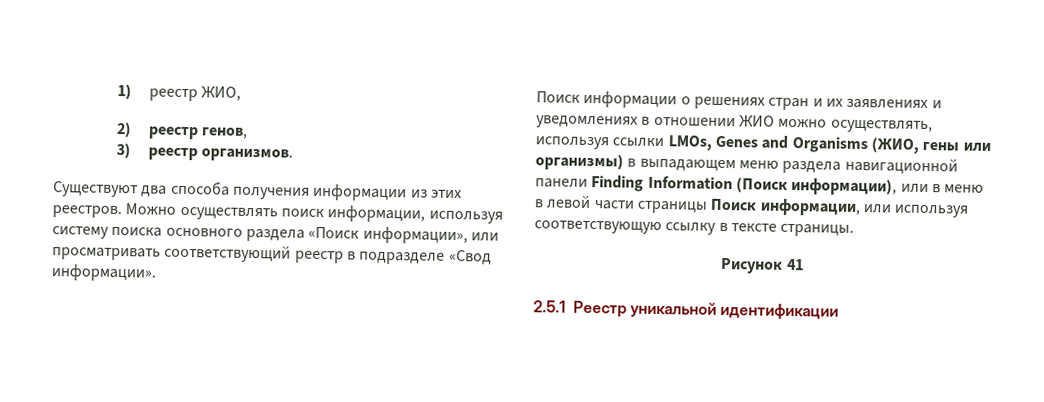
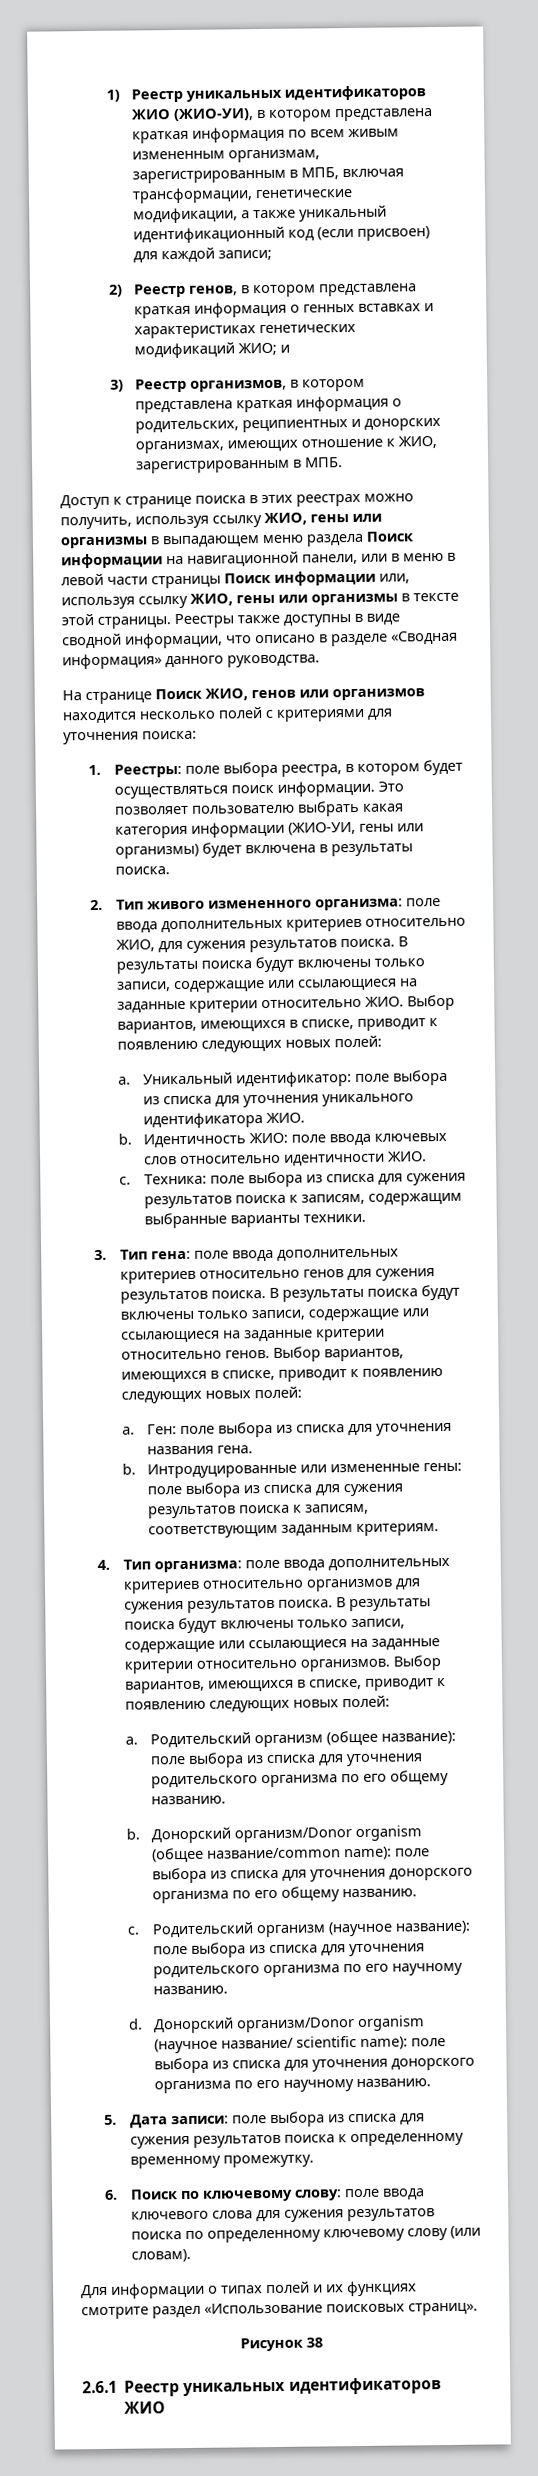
[148,86,242,102] реестр ЖИО, -> [131,85,427,103] [131,108,434,122] [132,126,400,144] [132,149,321,163] [132,167,405,184] [132,187,354,204] [133,205,388,224] [133,226,431,244] [133,247,273,263] Реестр уникальных идентификаторов ЖИО (ЖИО-УИ), в котором представлена краткая информация по всем живым измененным организмам, зарегистрированным в МПБ, включая трансформации, генетические модификации, а также уникальный идентификационный код (если присвоен) для каждой записи;
[147,126,199,140] реестр -> [134,283,187,298] Реестр
[116,142,294,162] [53,180,462,202] [52,203,503,224] [52,226,499,245] [52,244,492,265] [51,264,157,282] [536,90,942,111] [536,115,933,134] [535,135,991,154] [535,153,624,171] // 3) реестр организмов. // Существуют два способа получения информации из этих реестров. Можно осуществлять поиск информации, используя систему поиска основного раздела «Поиск информации», или просматривать соответствующий реестр в подразделе «Свод информации». // Поиск информации о решениях стран и их заявлениях и уведомлениях в отношении ЖИО можно осуществлять, используя ссылки LMOs, Genes and Organisms (ЖИО, гены или организмы) -> [241,283,418,298] [134,301,435,319] [134,323,357,339] [134,342,291,359] [109,378,366,393] [135,395,403,414] [135,417,442,434] [135,436,438,454] [136,457,344,474] [60,493,414,510] [60,512,382,530] [60,536,148,549] в котором представлена краткая информация о генных вставках и характеристиках генетических модификаций ЖИО; и // 3) Реестр организмов, в котором представлена краткая информация о родительских, реципиентных и донорских организмах, имеющих отношение к ЖИО, зарегистрированным в МПБ. // Доступ к странице поиска в этих реестрах можно получить, используя ссылку ЖИО, гены или организмы
[844,157,958,175] [535,175,898,196] навигационной панели Finding Information (Поиск информации), -> [366,531,413,542] [61,551,358,569] Поиск информации на навигационной панели,
[759,198,969,218] [534,220,717,235] информации, или используя соответствующую ссылку -> [274,570,410,586] [61,593,398,610] информации или, используя ссылку ЖИО, гены или организмы
(777, 227) none -> [61,613,94,626] этой
[720,257,804,274] [533,300,840,320] // Рисунок 41 // 2.5.1 Реестр уникальной идентификации -> [174,613,400,629] [62,630,458,649] [62,653,320,670] [62,688,425,705] [62,707,393,724] [63,730,197,745] [88,759,463,778] [113,780,404,799] [114,800,404,817] [114,821,424,839] [114,842,413,859] [114,866,170,875] [90,898,441,911] [115,917,466,933] [115,936,408,953] [115,956,425,974] [116,978,418,994] [116,994,455,1013] [116,1018,438,1034] [116,1035,382,1053] [117,1069,449,1088] [143,1093,415,1108] [143,1112,306,1129] [117,1132,448,1148] [144,1151,428,1166] [118,1171,467,1188] [144,1192,463,1209] [144,1212,367,1229] [94,1248,399,1262] [119,1268,435,1284] [119,1284,460,1304] [119,1308,429,1322] [120,1328,385,1343] [120,1346,404,1362] [120,1368,443,1383] [120,1386,302,1404] [121,1421,453,1438] [147,1445,254,1455] [121,1462,463,1479] [147,1482,404,1498] [148,1503,370,1519] [148,1523,440,1539] [97,1557,450,1573] [122,1578,421,1594] [123,1597,431,1614] [123,1617,405,1634] [123,1638,440,1654] [123,1655,441,1674] [124,1678,446,1694] [124,1695,390,1713] [124,1730,457,1748] [150,1752,424,1768] [151,1769,450,1789] [151,1795,227,1805] [125,1825,423,1844] [152,1846,431,1863] [152,1867,474,1884] [152,1886,418,1904] [126,1920,472,1938] [153,1942,426,1958] [153,1962,464,1979] [153,1985,229,1995] [127,2015,426,2034] [154,2036,447,2054] [154,2057,476,2074] [154,2078,432,2094] [104,2111,425,2129] [129,2132,464,2149] [129,2154,314,2169] [104,2188,425,2202] [130,2208,435,2222] [130,2225,481,2243] [130,2248,191,2263] [81,2280,417,2299] [81,2302,478,2320] [240,2337,323,2352] [82,2377,442,2397] [124,2401,166,2414] Реестры также доступны в виде сводной информации, что описано в разделе «Сводная информация» данного руководства. // На странице Поиск ЖИО, генов или организмов находится несколько полей с критериями для уточнения поиска: // 1. Реестры: поле выбора реестра, в котором будет осуществляться поиск информации. Это позволяет пользователю выбрать какая категория информации (ЖИО-УИ, гены или организмы) будет включена в результаты поиска. // 2. Тип живого измененного организма: поле ввода дополнительных критериев относительно ЖИО, для сужения результатов поиска. В результаты поиска будут включены только записи, содержащие или ссылающиеся на заданные критерии относительно ЖИО. Выбор вариантов, имеющихся в списке, приводит к появлению следующих новых полей: // a. Уникальный идентификатор: поле выбора из списка для уточнения уникального идентификатора ЖИО. // b. Идентичность ЖИО: поле ввода ключевых слов относительно идентичности ЖИО. // c. Техника: поле выбора из списка для сужения результатов поиска к записям, содержащим выбранные варианты техники. // 3. Тип гена: поле ввода дополнительных критериев относительно генов для сужения результатов поиска. В результаты поиска будут включены только записи, содержащие или ссылающиеся на заданные критерии относительно генов. Выбор вариантов, имеющихся в списке, приводит к появлению следующих новых полей: // a. Ген: поле выбора из списка для уточнения названия гена. // b. Интродуцированные или измененные гены: поле выбора из списка для сужения результатов поиска к записям, соответствующим заданным критериям. // 4. Тип организма: поле ввода дополнительных критериев относительно организмов для сужения результатов поиска. В результаты поиска будут включены только записи, содержащие или ссылающиеся на заданные критерии относительно организмов. Выбор вариантов, имеющихся в списке, приводит к появлению следующих новых полей: // a. Родительский организм (общее название): поле выбора из списка для уточнения родительского организма по его общему названию. // b. Донорский организм/Donor organism (общее название/common name): поле выбора из списка для уточнения донорского организма по его общему названию. // c. Родительский организм (научное название): поле выбора из списка для уточнения родительского организма по его научному названию. // d. Донорский организм/Donor organism (научное название/ scientific name): поле выбора из списка для уточнения донорского организма по его научному названию. // 5. Дата записи: поле выбора из списка для сужения результатов поиска к определенному временному промежутку. // 6. Поиск по ключевому слову: поле ввода ключевого слова для сужения результатов поиска по определенному ключевому слову (или словам). // Для информации о типах полей и их функциях смотрите раздел «Использование поисковых страниц». // Рисунок 38 // 2.6.1 Реестр уникальных идентификаторов ЖИО

